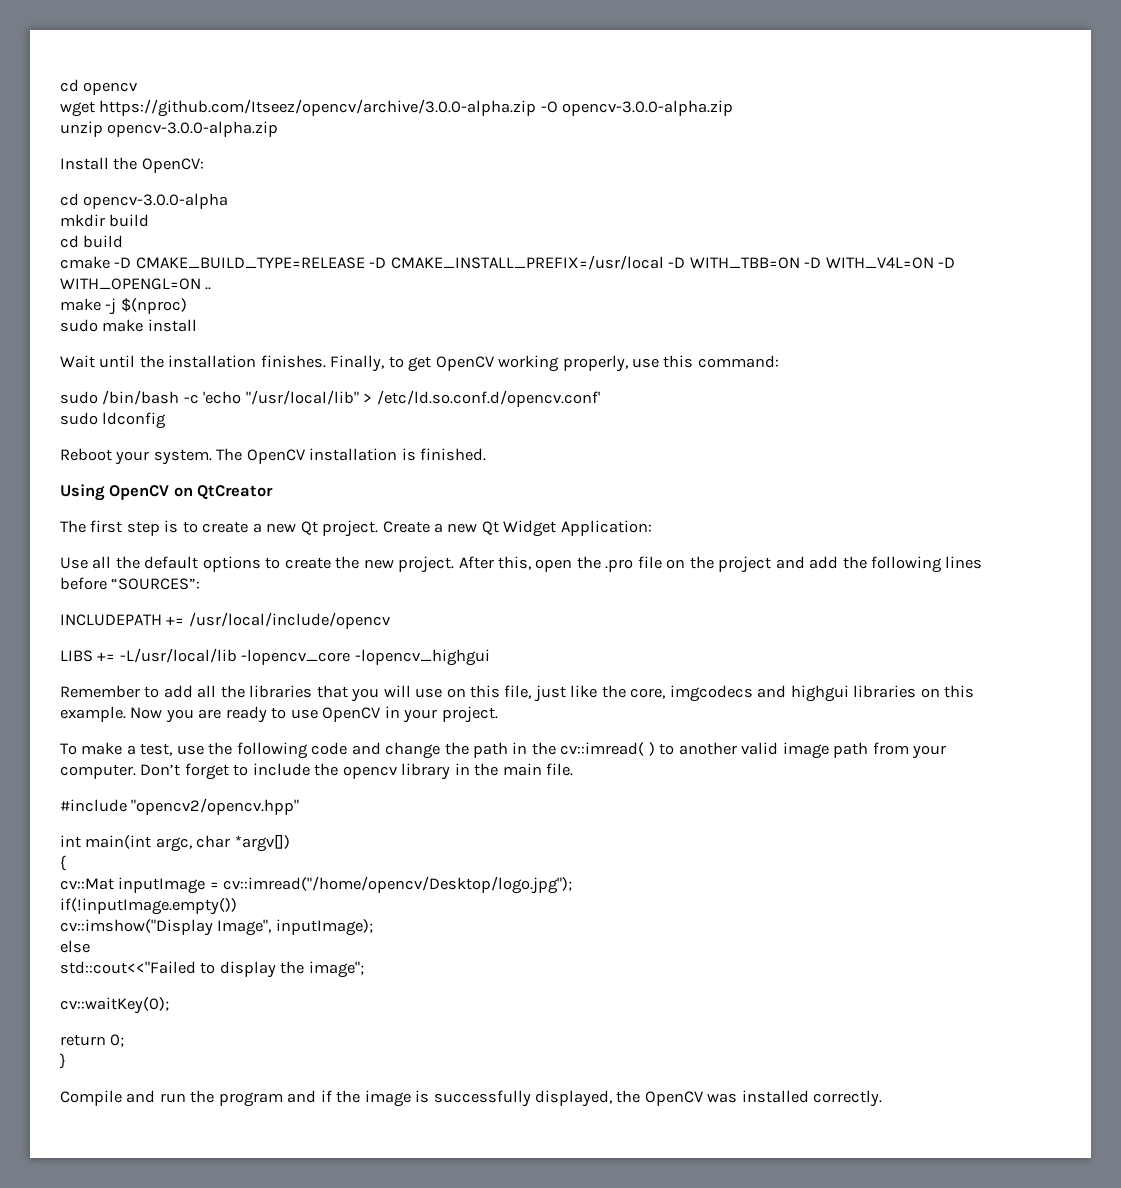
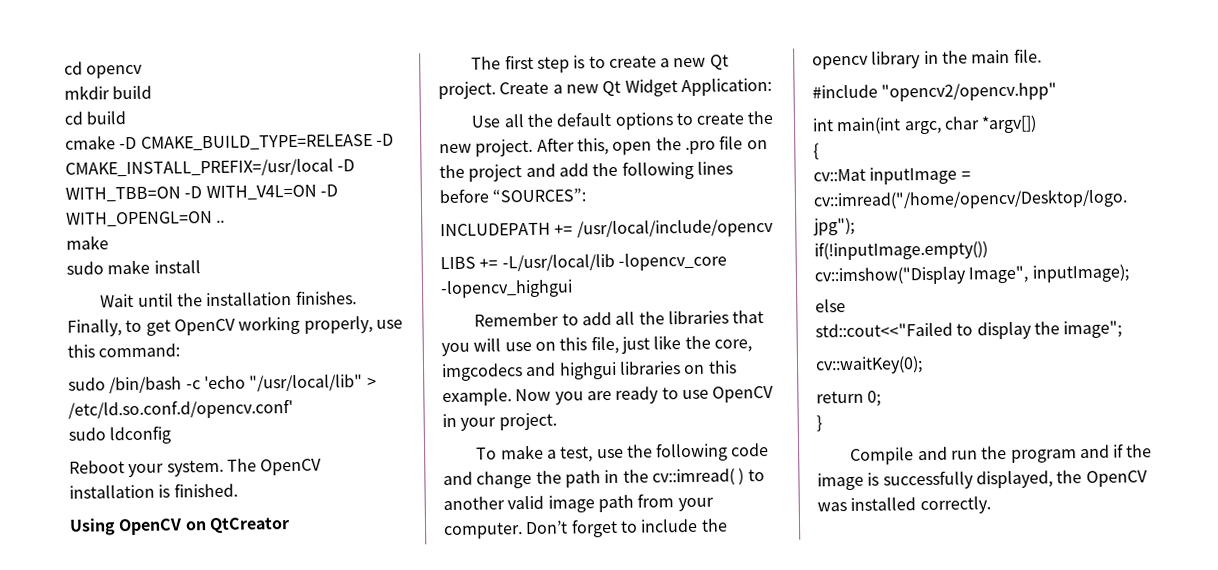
[60,99,734,117] [60,121,279,137] [60,157,204,173] [60,193,229,209] // wget https://github.com/Itseez/opencv/archive/3.0.0-alpha.zip -O opencv-3.0.0-alpha.zip // unzip opencv-3.0.0-alpha.zip // Install the OpenCV: // cd opencv-3.0.0-alpha -> (144, 71) none
[105,298,187,315] -j $(nproc) -> (109, 242) none

